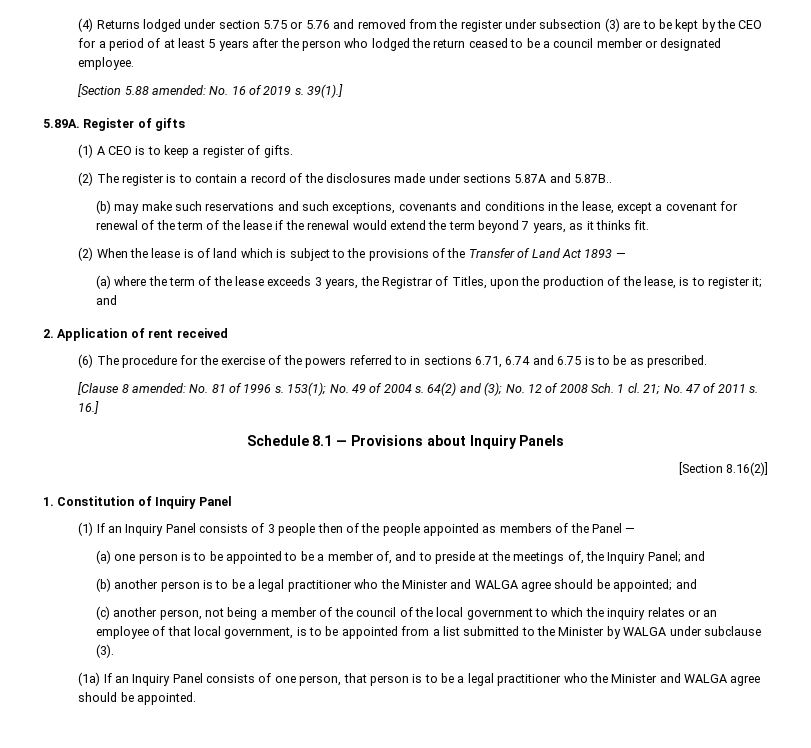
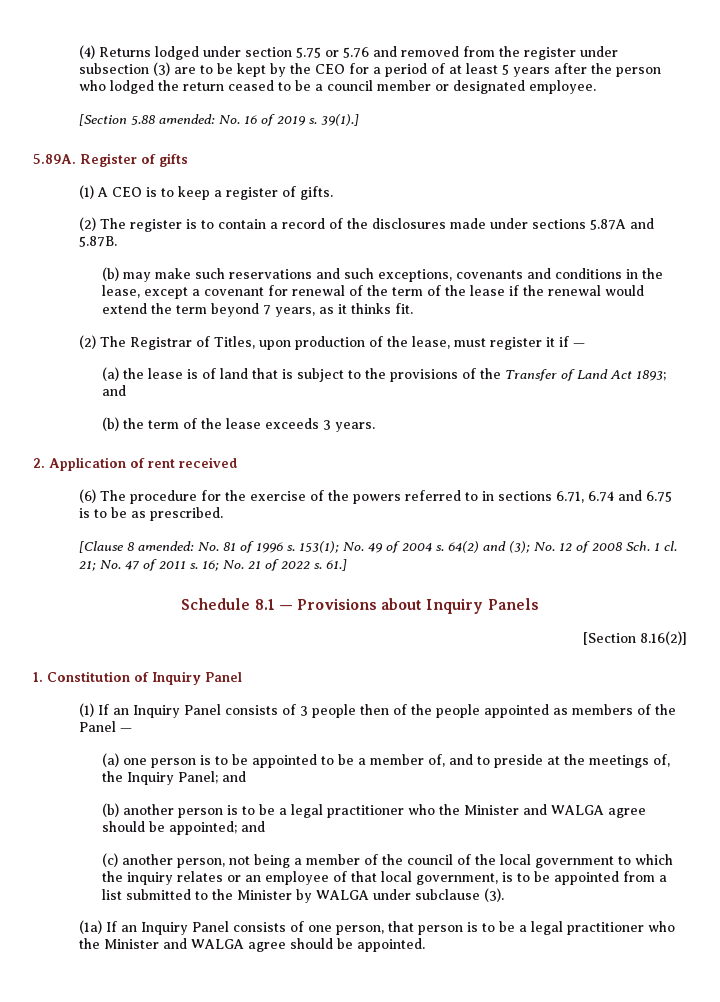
[574,174,613,183] 5.87B.. -> [79,236,118,247] 5.87B.
[96,248,128,258] When -> [100,336,586,350] [102,367,120,381] The Registrar of Titles, upon production of the lease, must register it if — // (a)
[240,248,273,258] which -> [252,368,279,379] that
[584,249,626,258] [95,275,147,289] 1893 — // (a) where -> [636,370,667,381] [102,385,127,396] [102,417,120,431] 1893; and // (b)
[325,276,763,289] [95,295,117,305] years, the Registrar of Titles, upon the production of the lease, is to register it; and -> [335,422,376,432] years.
[78,401,100,414] 16.] -> [202,559,348,571] 16; No. 21 of 2022 s. 61.]

